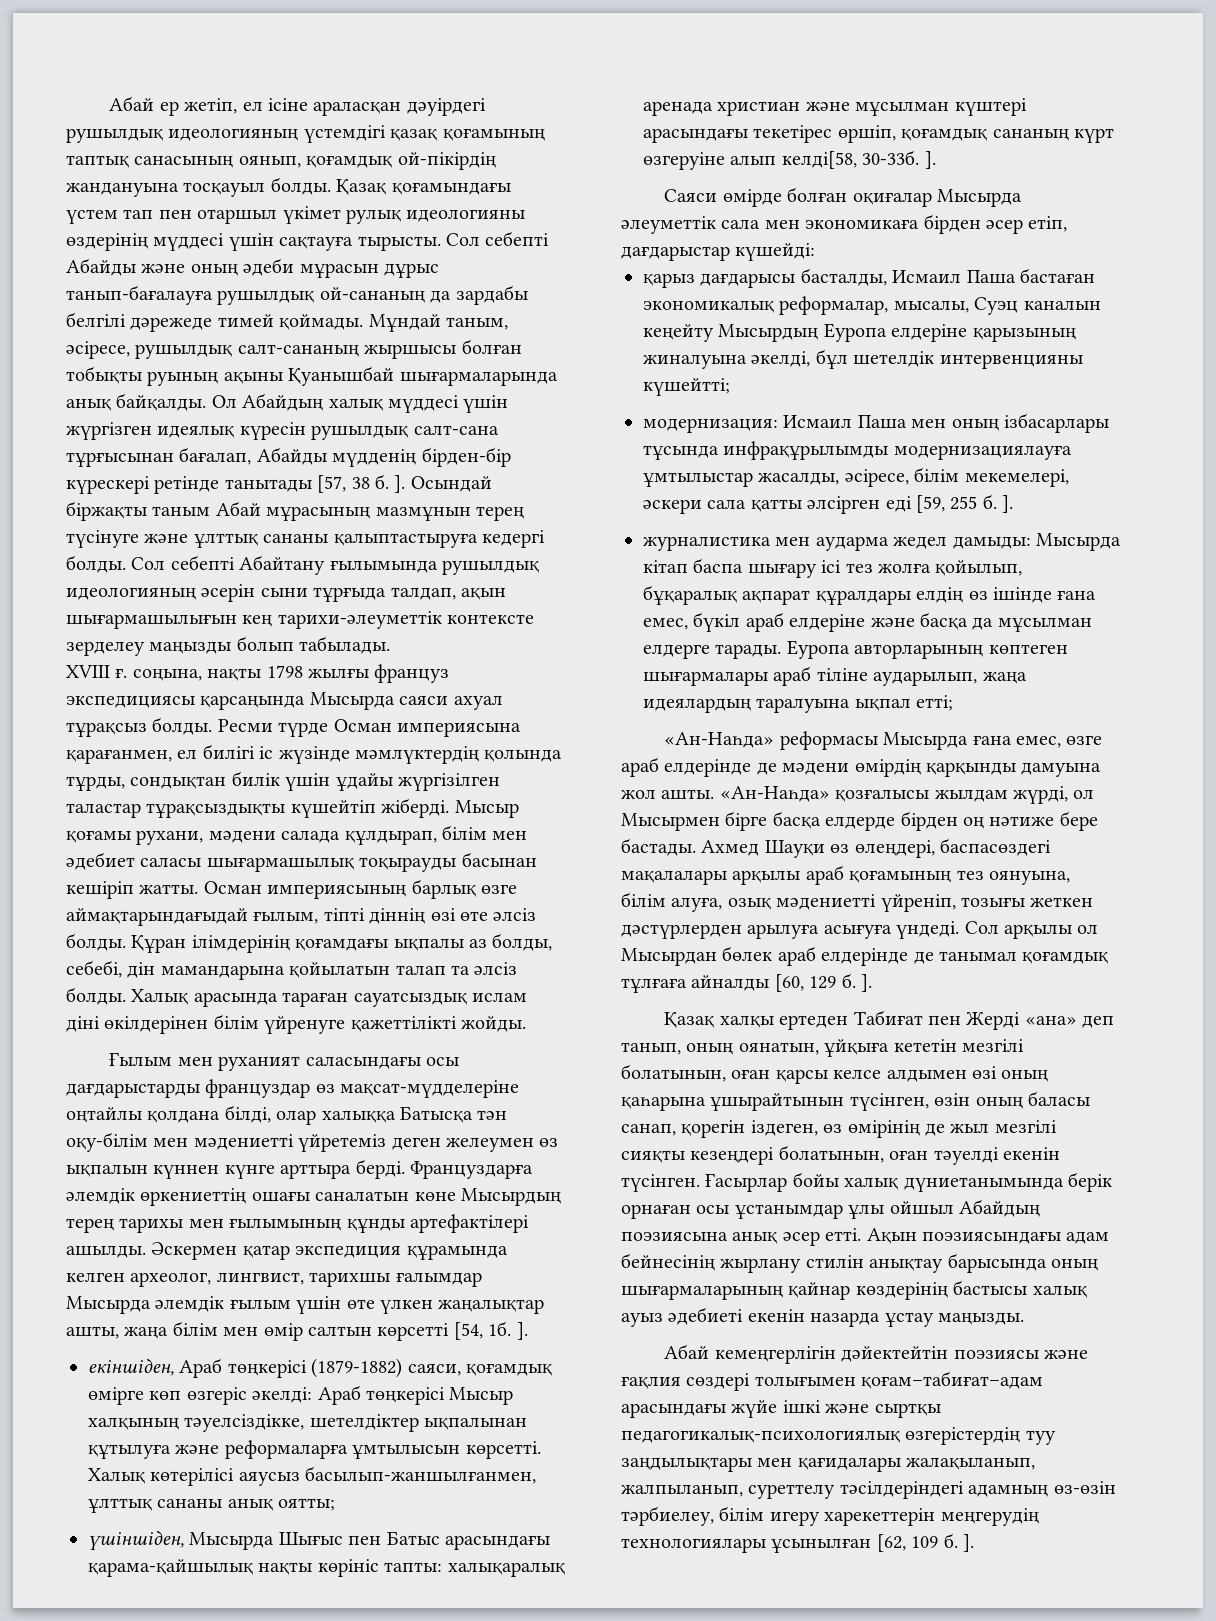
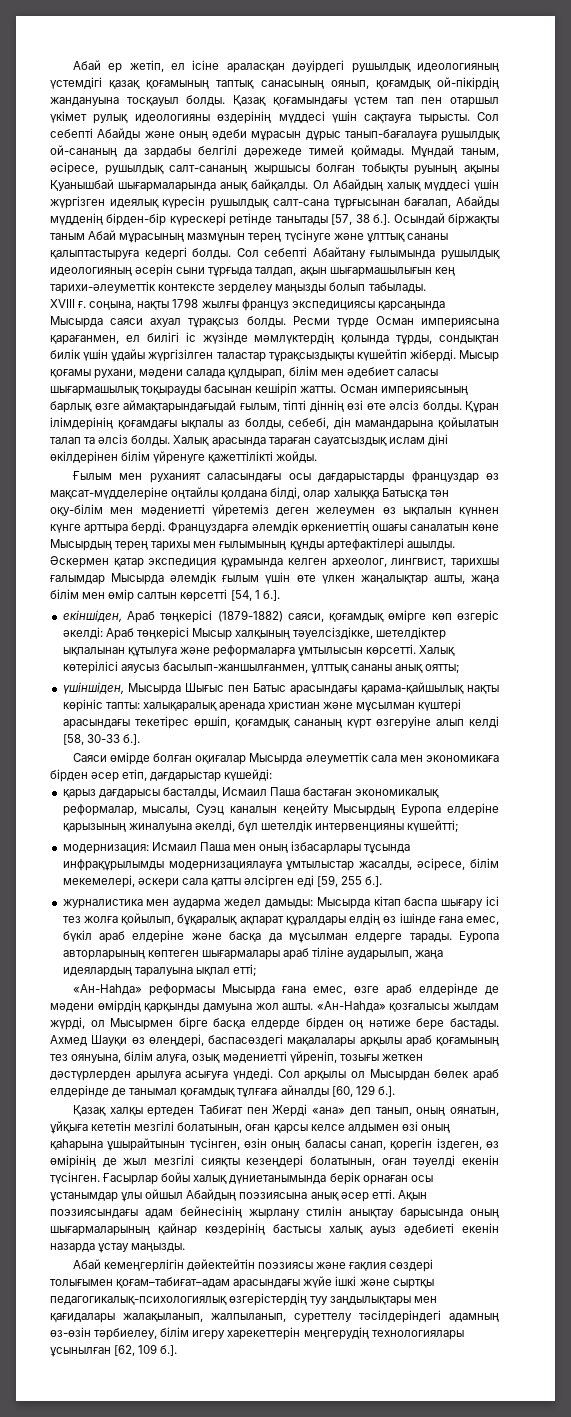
[375,474,406,493] б. ]. -> [373,214,391,225] б.].
[488,1321,528,1340] 1б. ]. -> [254,590,280,601] 1 б.].
[781,150,936,169] келді[58, 30-33б. ]. -> [468,716,499,728] [62,734,140,745] келді [58, 30-33 б.].
[982,494,1014,513] б. ]. -> [365,876,383,887] б.].
[841,973,872,992] б. ]. -> [377,1086,395,1097] б.].
[943,1533,974,1552] б. ]. -> [160,1345,178,1356] б.].

